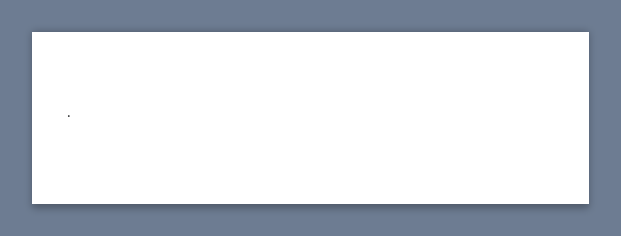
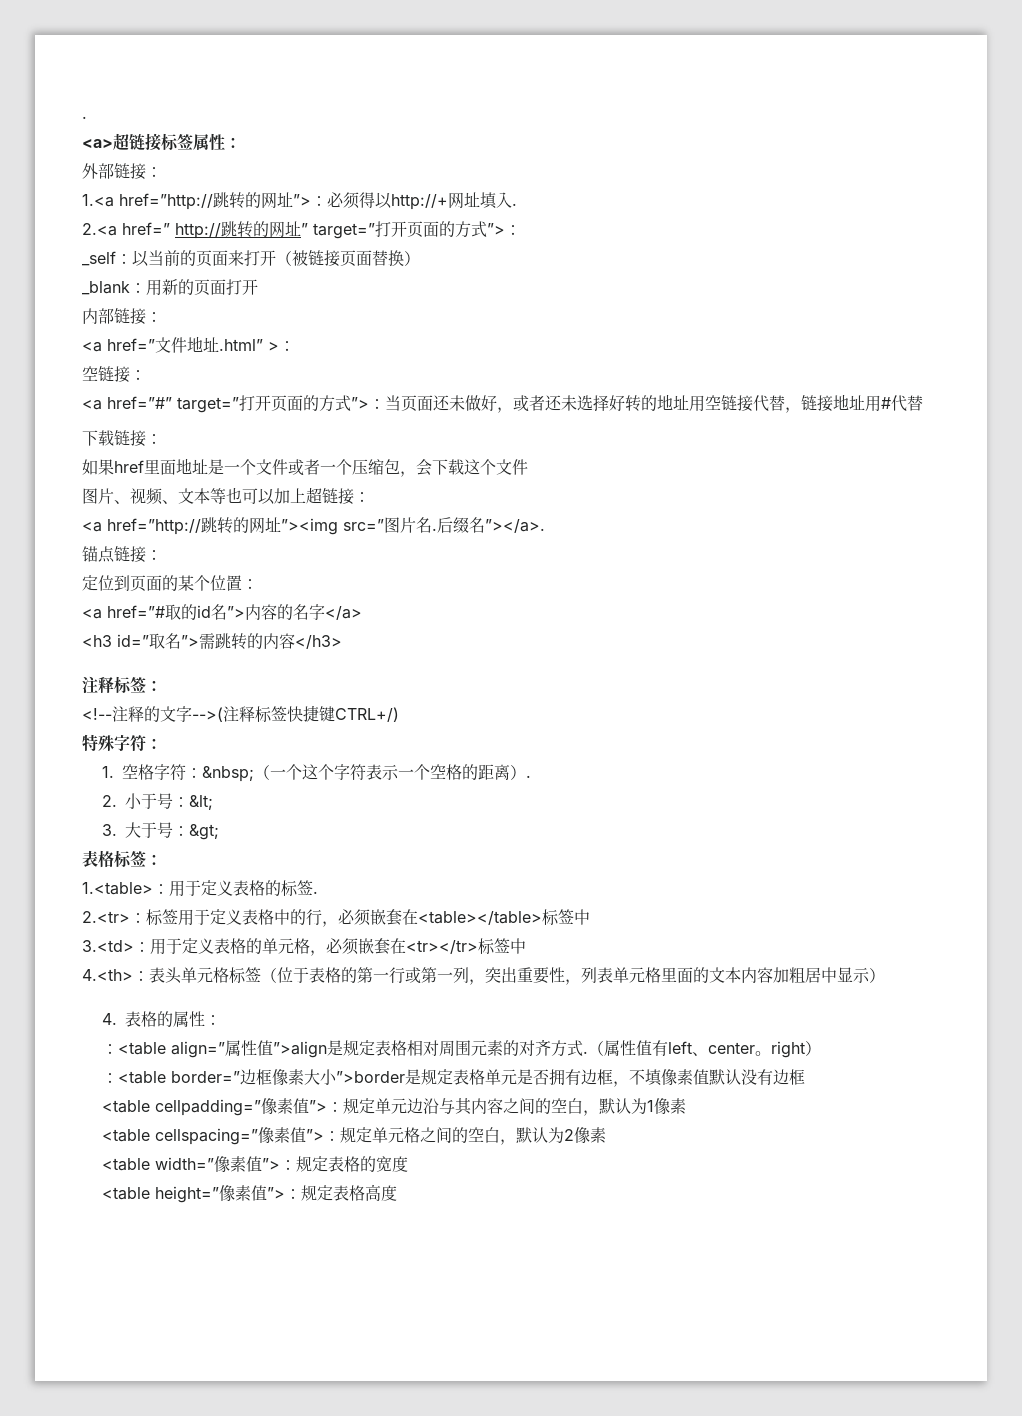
[67,115,71,117] . -> [82,116,87,119] [82,133,241,151] [82,163,162,180] [82,192,517,210] [82,221,521,239] [82,250,420,267] [82,279,258,296] [82,308,162,325] [82,336,295,353] [82,366,146,383] [82,394,923,413] [82,430,162,447] [82,458,528,477] [82,487,370,505] [82,517,545,535] [82,546,162,563] [82,575,258,592] [82,604,362,620] [82,633,342,650] [82,676,162,694] [82,705,399,723] [82,734,162,751] [102,764,532,782] [102,793,214,810] [102,822,220,840] [82,850,162,868] [82,880,318,897] [82,909,590,927] [82,938,526,956] [82,967,885,985] [102,1011,222,1027] [102,1039,822,1058] [102,1069,806,1087] [102,1098,687,1116] [102,1127,607,1145] [102,1156,409,1173] [102,1184,398,1203] . // <a>超链接标签属性： // 外部链接： // 1.<a href=”http://跳转的网址”>：必须得以http://+网址填入. // 2.<a href=” http://跳转的网址” target=”打开页面的方式”>： // _self：以当前的页面来打开（被链接页面替换） // _blank：用新的页面打开 // 内部链接： // <a href=”文件地址.html” >： // 空链接： // <a href=”#” target=”打开页面的方式”>：当页面还未做好，或者还未选择好转的地址用空链接代替，链接地址用#代替 // 下载链接： // 如果href里面地址是一个文件或者一个压缩包，会下载这个文件 // 图片、视频、文本等也可以加上超链接： // <a href=”http://跳转的网址”><img src=”图片名.后缀名”></a>. // 锚点链接： // 定位到页面的某个位置： // <a href=”#取的id名”>内容的名字</a> // <h3 id=”取名”>需跳转的内容</h3> // 注释标签： // <!--注释的文字-->(注释标签快捷键CTRL+/) // 特殊字符： // 1.空格字符：&nbsp;（一个这个字符表示一个空格的距离）. // 2.小于号：&lt; // 3.大于号：&gt; // 表格标签： // 1.<table>：用于定义表格的标签. // 2.<tr>：标签用于定义表格中的行，必须嵌套在<table></table>标签中 // 3.<td>：用于定义表格的单元格，必须嵌套在<tr></tr>标签中 // 4.<th>：表头单元格标签（位于表格的第一行或第一列，突出重要性，列表单元格里面的文本内容加粗居中显示） // 4.表格的属性： // ：<table align=”属性值”>align是规定表格相对周围元素的对齐方式.（属性值有left、center。right） // ：<table border=”边框像素大小”>border是规定表格单元是否拥有边框，不填像素值默认没有边框 // <table cellpadding=”像素值”>：规定单元边沿与其内容之间的空白，默认为1像素 // <table cellspacing=”像素值”>：规定单元格之间的空白，默认为2像素 // <table width=”像素值”>：规定表格的宽度 // <table height=”像素值”>：规定表格高度

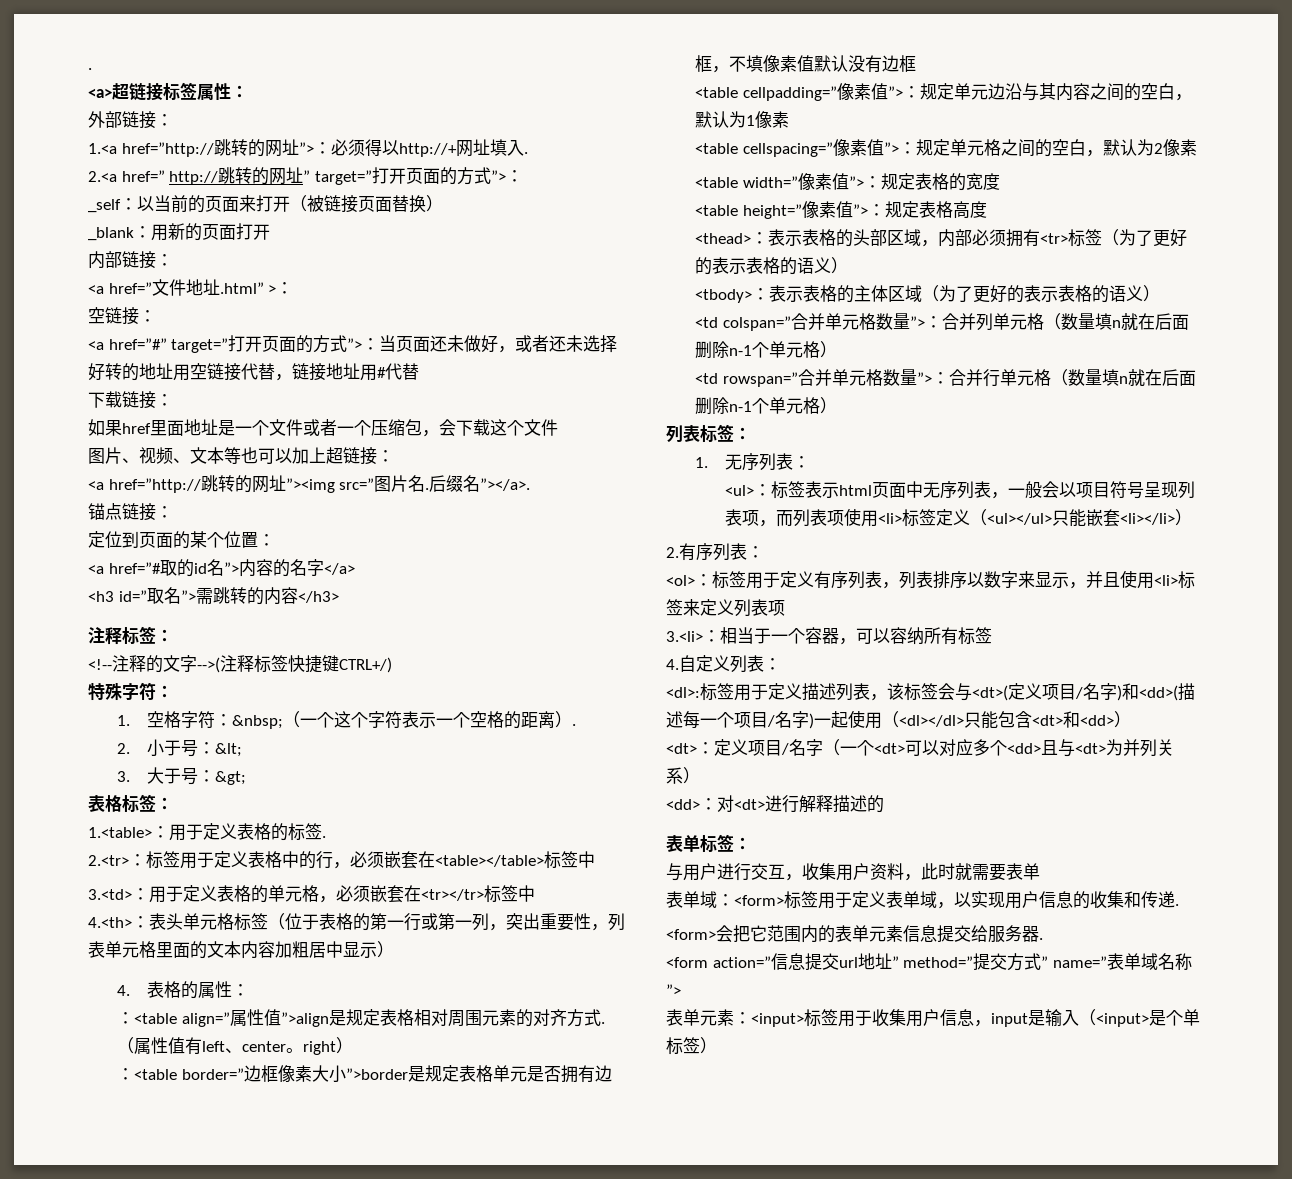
(398, 1193) none -> [695,229,1188,247] [695,257,849,275] [695,285,1161,303] [695,313,1189,331] [695,341,838,359] [695,369,1196,387] [695,397,838,415] [666,424,751,443] [695,453,810,471] [724,481,1195,499] [724,508,1192,527] [666,543,764,561] [666,570,1195,589] [666,599,785,617] [666,627,992,645] [666,655,781,673] [666,683,1195,701] [666,710,1131,729] [666,739,1174,757] [666,767,700,784] [666,795,884,813] [666,834,751,852] [666,863,1040,881] [666,891,1179,909] [666,925,1043,943] [666,953,1192,971] [666,984,681,996] [666,1009,1200,1027] [666,1037,717,1055] // <thead>：表示表格的头部区域，内部必须拥有<tr>标签（为了更好的表示表格的语义） // <tbody>：表示表格的主体区域（为了更好的表示表格的语义） // <td colspan=”合并单元格数量”>：合并列单元格（数量填n就在后面删除n-1个单元格） // <td rowspan=”合并单元格数量”>：合并行单元格（数量填n就在后面删除n-1个单元格） // 列表标签： // 1.无序列表： // <ul>：标签表示html页面中无序列表，一般会以项目符号呈现列表项，而列表项使用<li>标签定义（<ul></ul>只能嵌套<li></li>） // 2.有序列表： // <ol>：标签用于定义有序列表，列表排序以数字来显示，并且使用<li>标签来定义列表项 // 3.<li>：相当于一个容器，可以容纳所有标签 // 4.自定义列表： // <dl>:标签用于定义描述列表，该标签会与<dt>(定义项目/名字)和<dd>(描述每一个项目/名字)一起使用（<dl></dl>只能包含<dt>和<dd>） // <dt>：定义项目/名字（一个<dt>可以对应多个<dd>且与<dt>为并列关系） // <dd>：对<dt>进行解释描述的 // 表单标签： // 与用户进行交互，收集用户资料，此时就需要表单 // 表单域：<form>标签用于定义表单域，以实现用户信息的收集和传递. // <form>会把它范围内的表单元素信息提交给服务器. // <form action=”信息提交url地址” method=”提交方式” name=”表单域名称”> // 表单元素：<input>标签用于收集用户信息，input是输入（<input>是个单标签）

